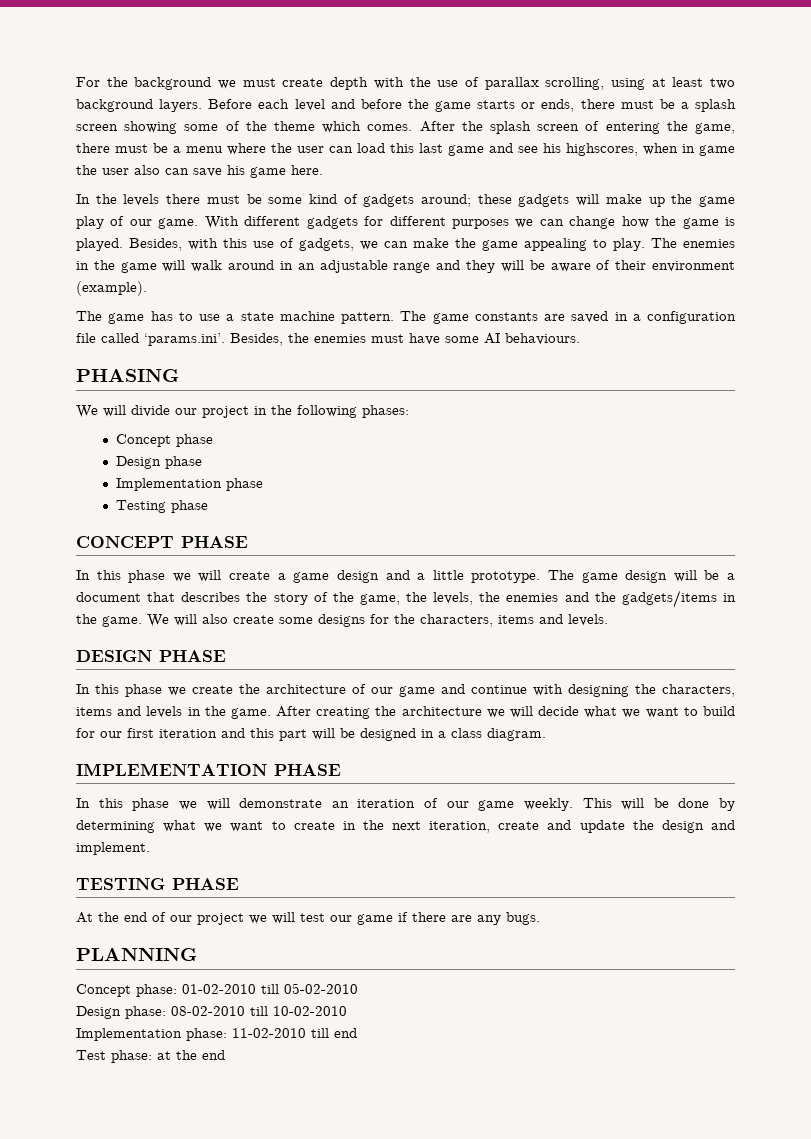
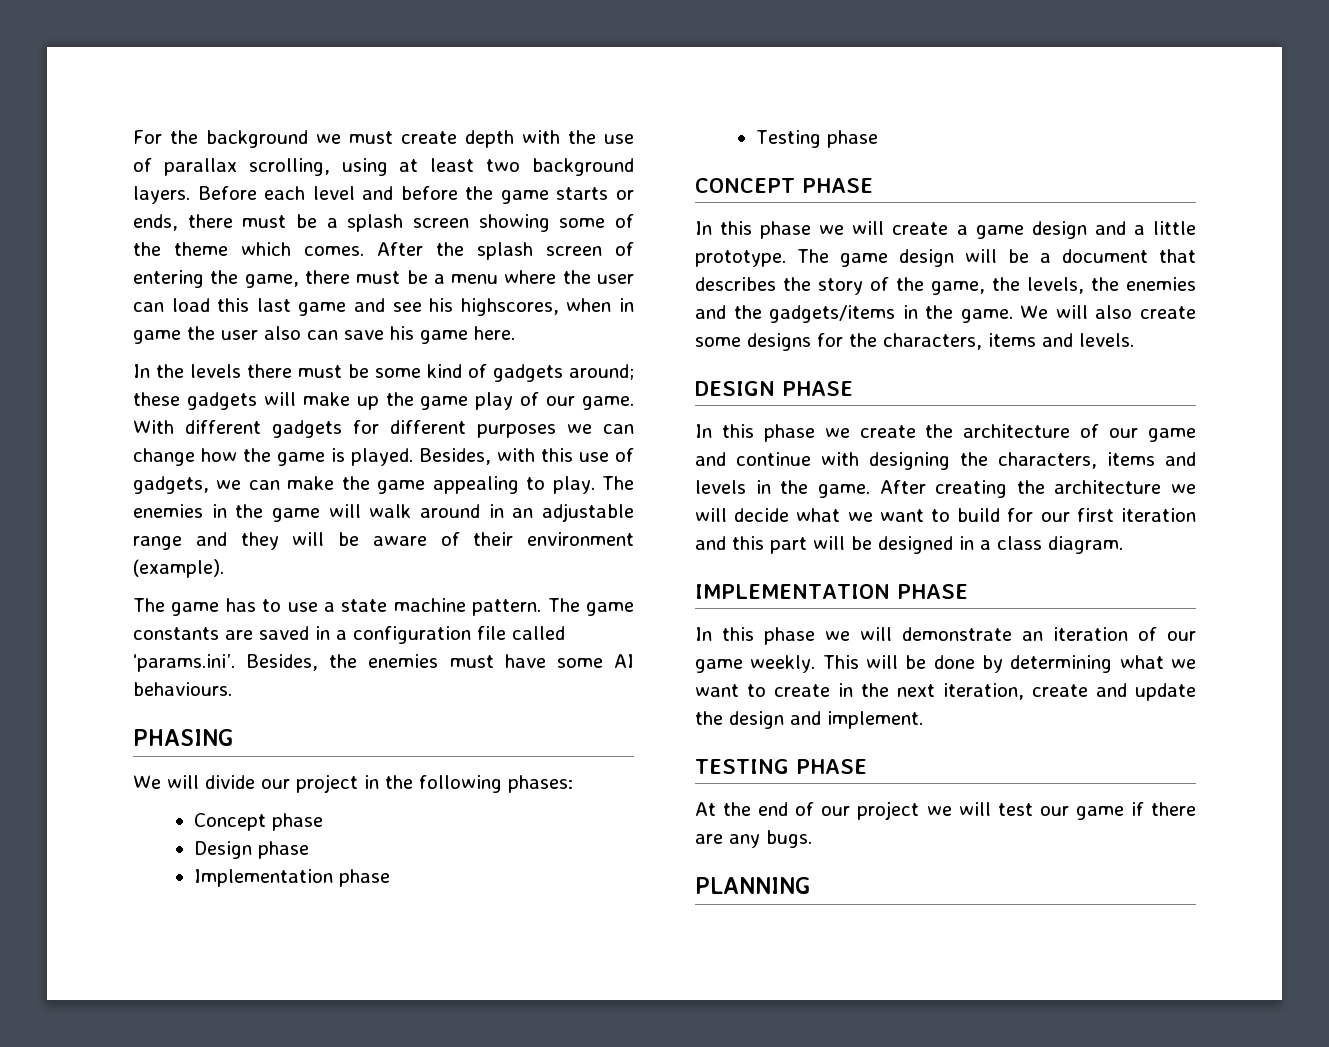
[76,983,358,997] [76,1006,347,1019] [76,1028,357,1041] [76,1050,225,1063] // Concept phase: 01-02-2010 till 05-02-2010 // Design phase: 08-02-2010 till 10-02-2010 // Implementation phase: 11-02-2010 till end // Test phase: at the end -> (811, 885) none

